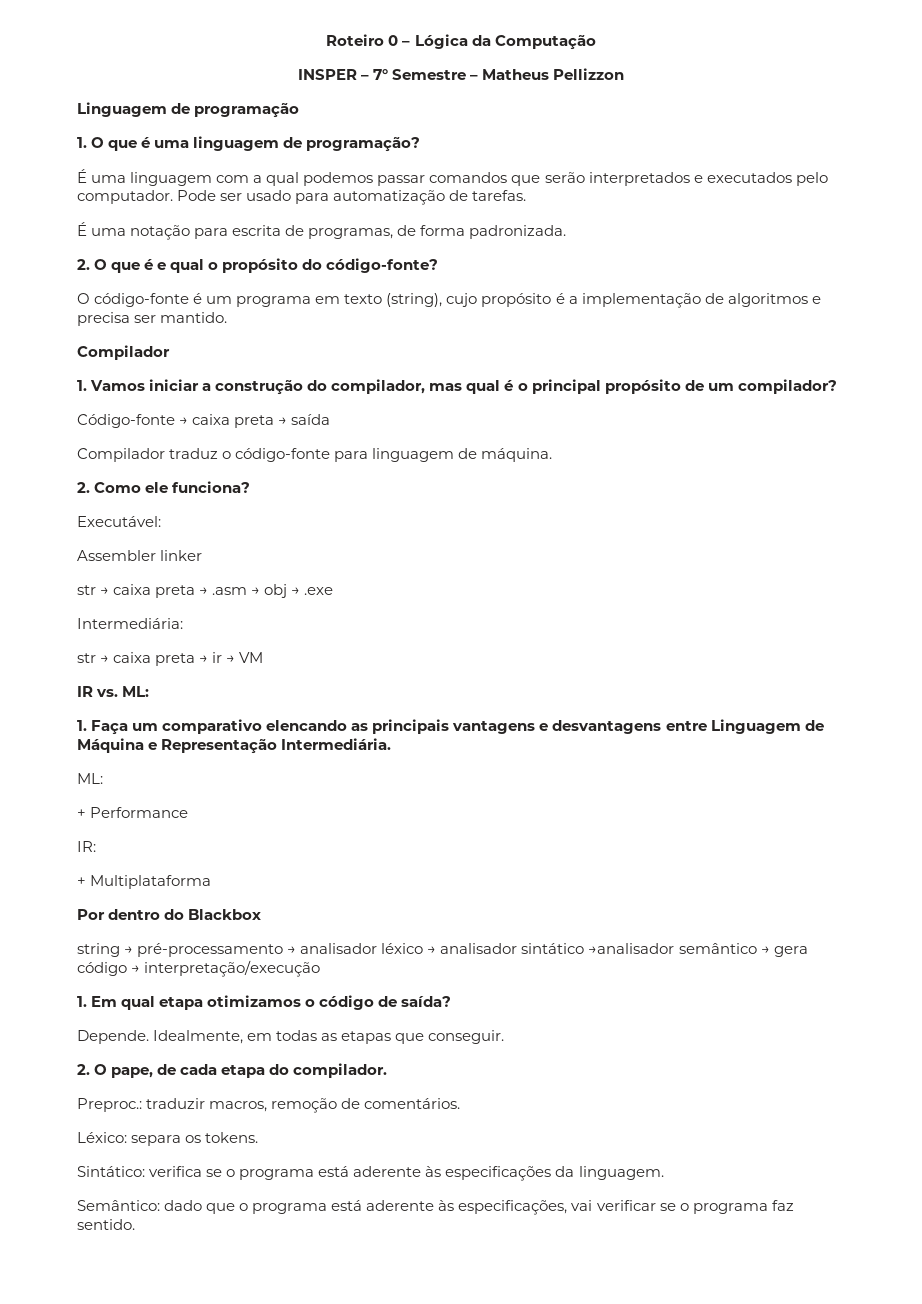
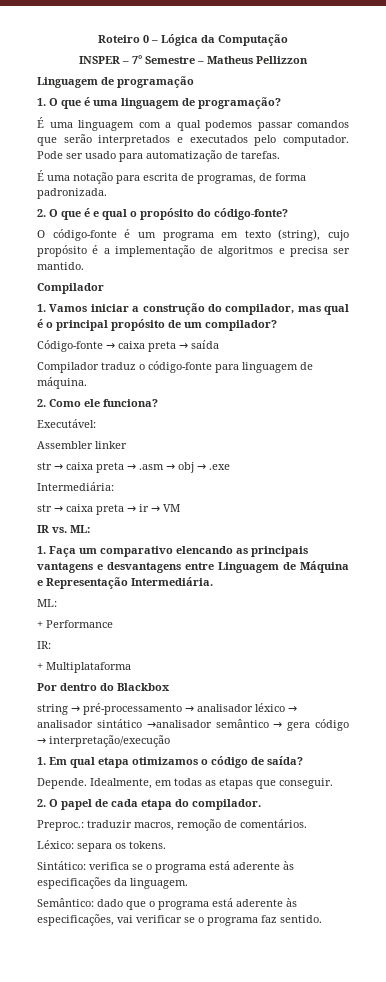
[111,1067,154,1078] pape, -> [61,799,92,810] papel

